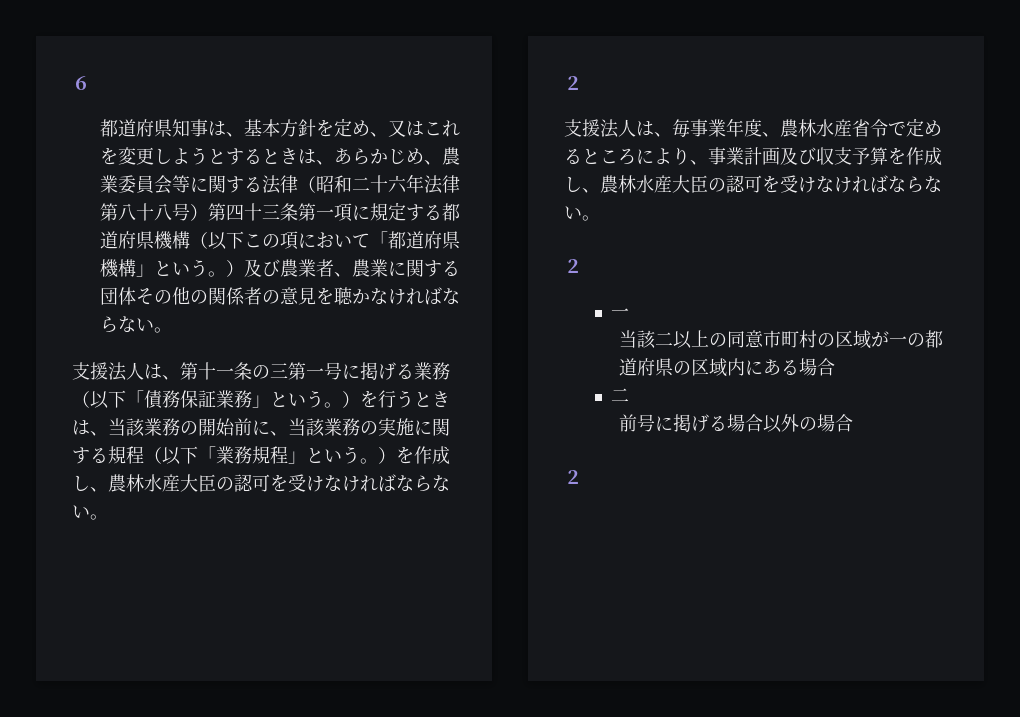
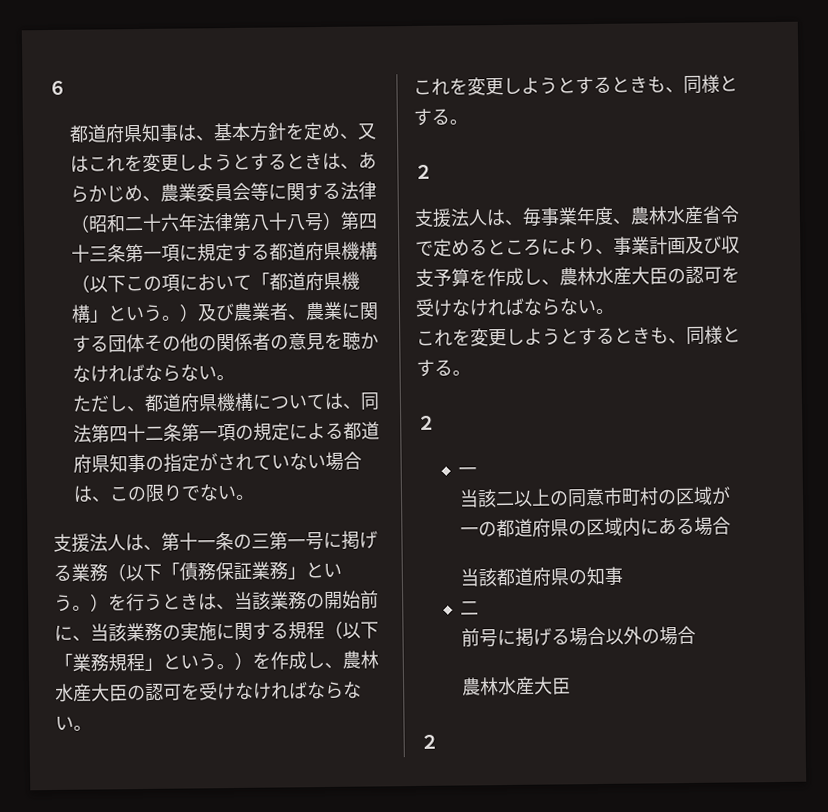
(172, 330) none -> [72,392,381,413] [73,421,381,443] [73,451,363,474] [73,483,256,503] // ただし、都道府県機構については、同法第四十二条第一項の規定による都道府県知事の指定がされていない場合は、この限りでない。
(108, 517) none -> [413,74,738,96] [413,108,468,126] // これを変更しようとするときも、同様とする。
(600, 218) none -> [416,325,741,347] [416,359,471,377] // これを変更しようとするときも、同様とする。
(836, 367) none -> [460,566,624,587] // 当該都道府県の知事
(854, 423) none -> [461,676,572,696] // 農林水産大臣

